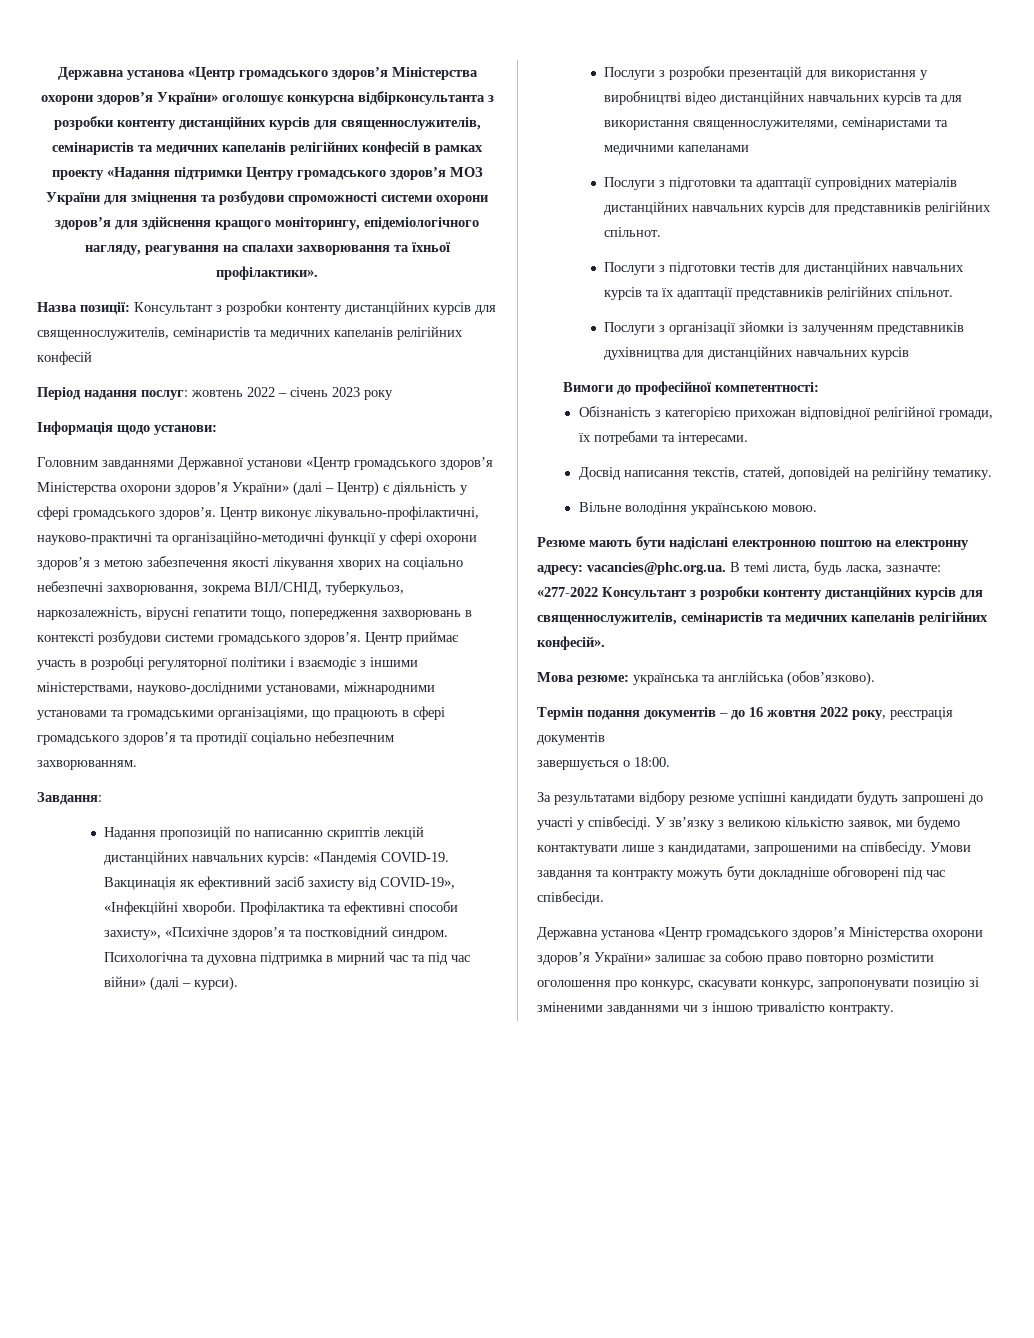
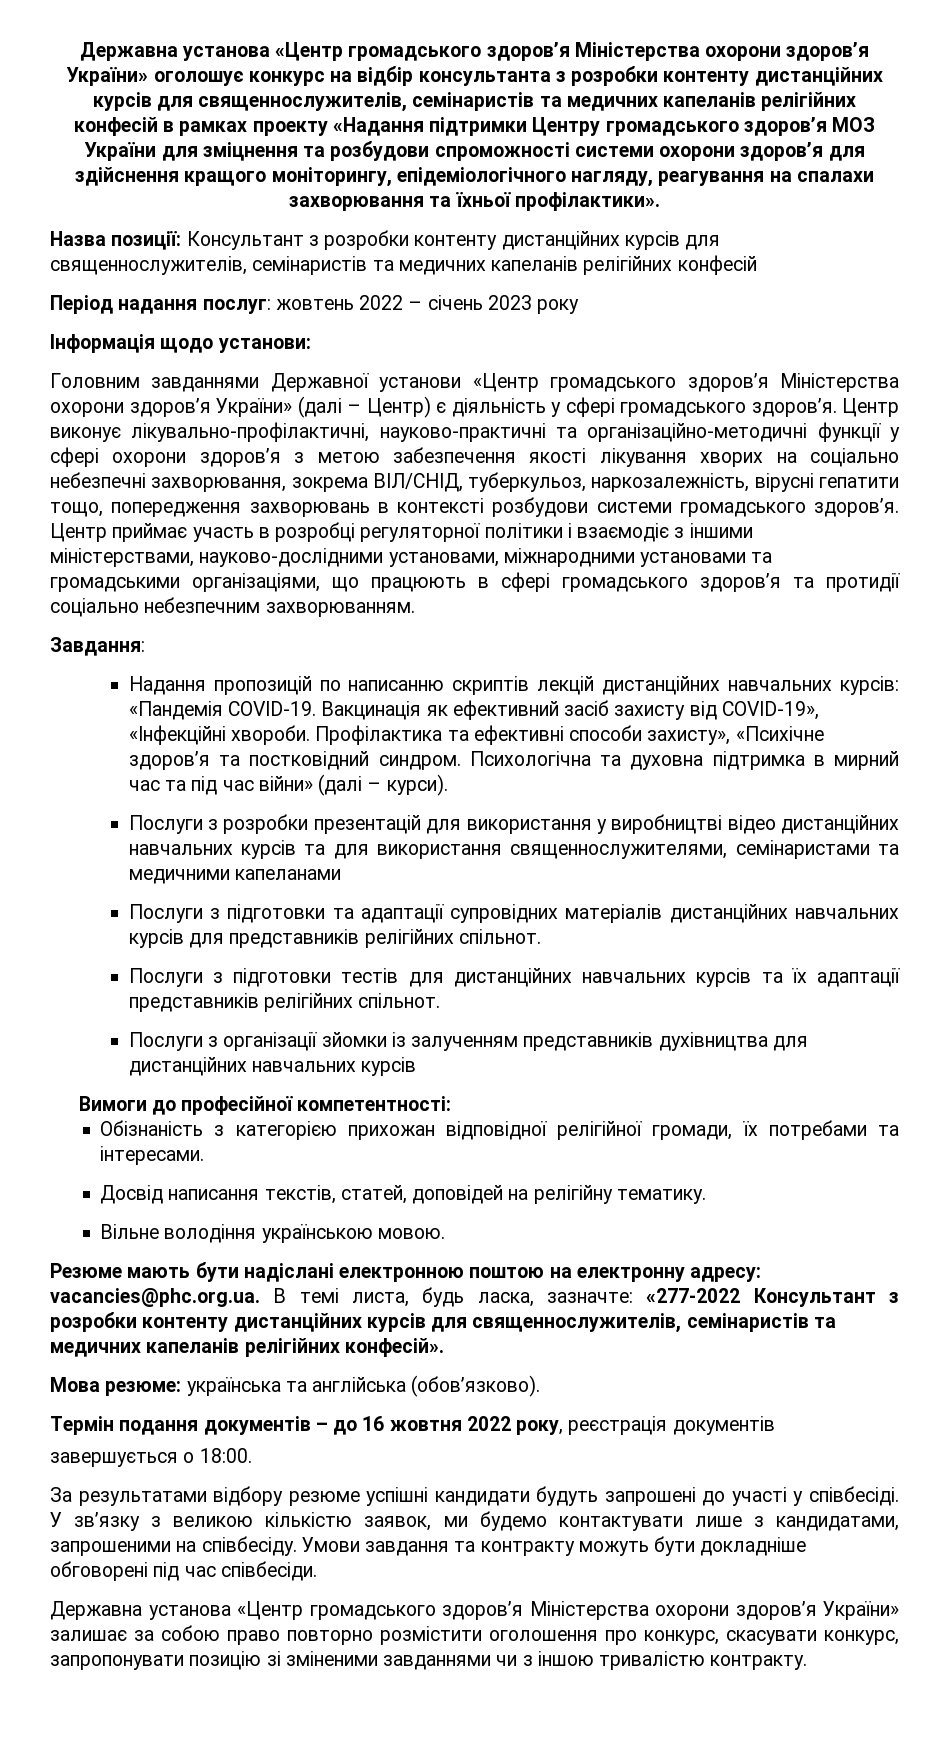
[286,91,485,105] конкурсна відбірконсультанта -> [248,66,551,86] конкурс на відбір консультанта

